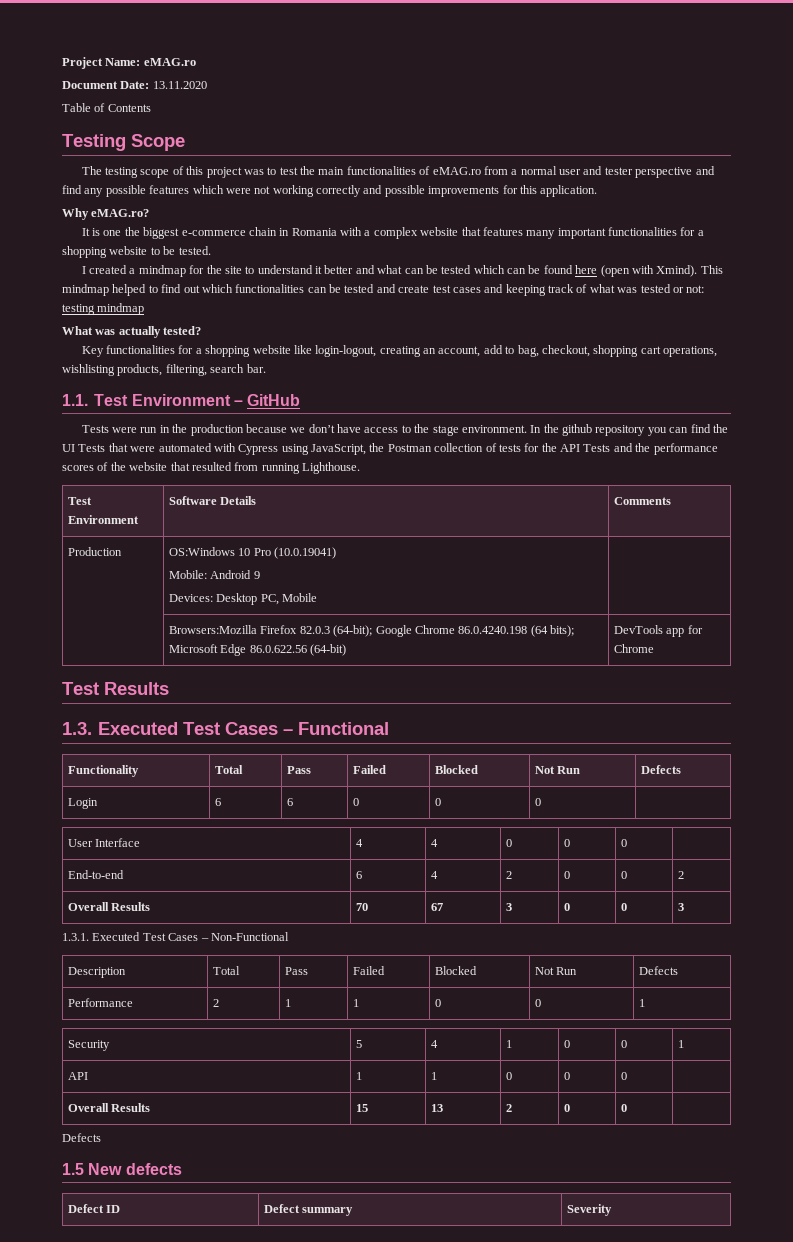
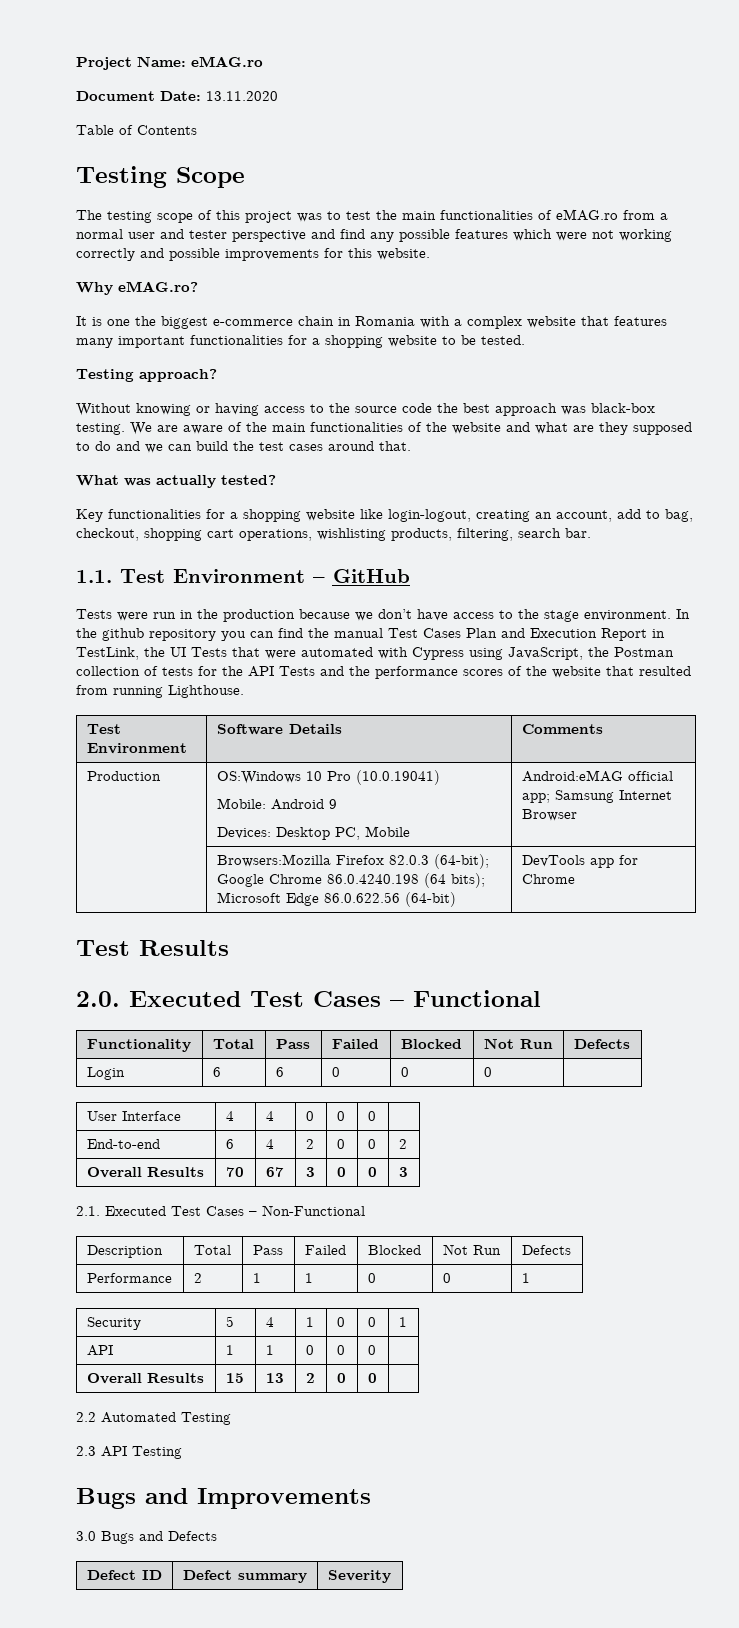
[540,185,598,197] application. -> [377,248,430,260] website.
[81,265,723,277] [62,284,705,296] [62,303,145,315] I created a mindmap for the site to understand it better and what can be tested which can be found here (open with Xmind). This mindmap helped to find out which functionalities can be tested and create test cases and keeping track of what was tested or not: testing mindmap -> [76,369,217,382] [76,403,655,416] [76,422,692,435] [76,441,411,453] Testing approach? // Without knowing or having access to the source code the best approach was black-box testing. We are aware of the main functionalities of the website and what are they supposed to do and we can build the test cases around that.
(728, 428) none -> [334,628,665,641] [76,647,165,660] manual Test Cases Plan and Execution Report in TestLink, the
(318, 597) none -> [521,770,673,782] [521,790,672,803] [521,809,577,821] Android:eMAG official app; Samsung Internet Browser
[62,722,92,735] 1.3. -> [76,991,120,1007] 2.0.
[62,933,89,941] 1.3.1. -> [76,1206,100,1216] 2.1.
[62,1133,101,1142] [62,1163,182,1175] Defects // 1.5 New defects -> [76,1412,231,1425] [76,1446,182,1459] [76,1488,371,1509] [76,1531,217,1544] 2.2 Automated Testing // 2.3 API Testing // Bugs and Improvements // 3.0 Bugs and Defects

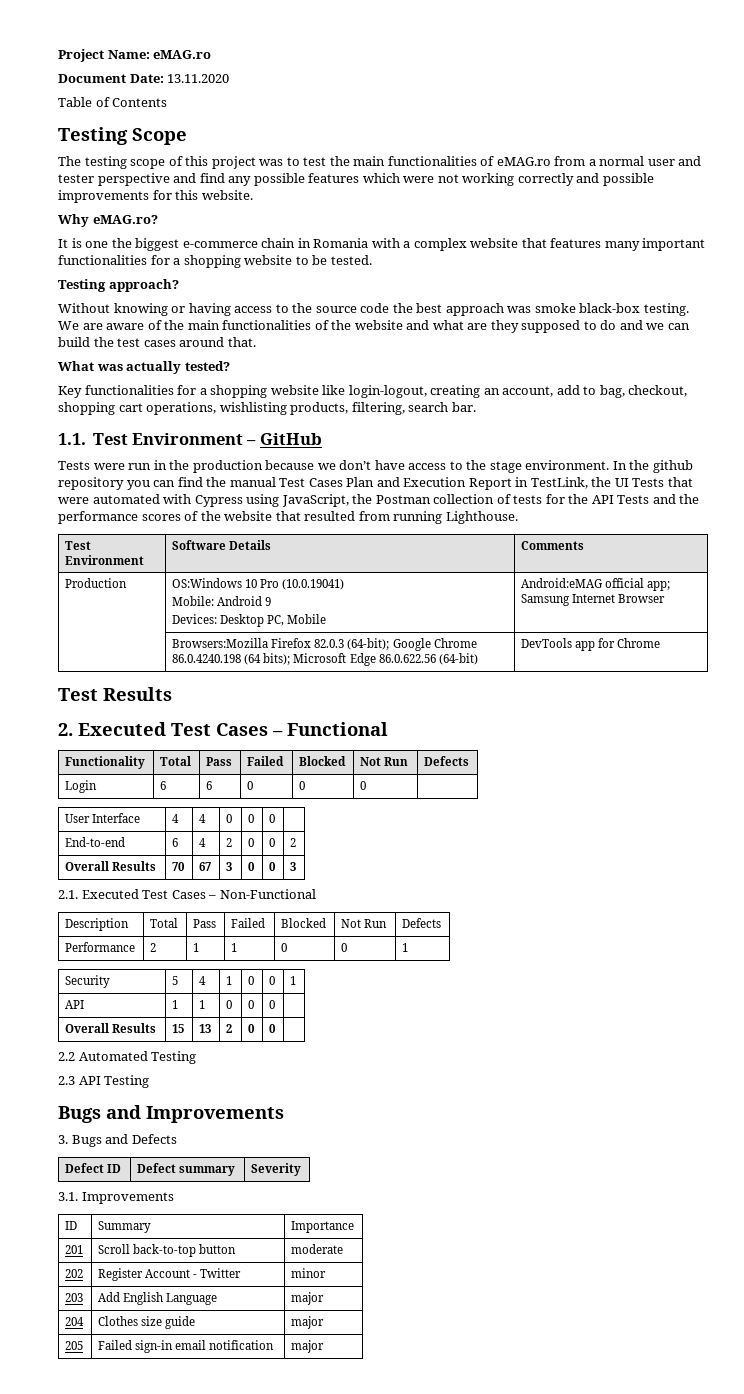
(586, 410) none -> [534,303,576,313] smoke
[76,991,120,1007] 2.0. -> [58,723,73,736] 2.
[76,1531,96,1541] 3.0 -> [58,1135,68,1144] 3.
(391, 1576) none -> [58,1192,174,1204] [65,1221,78,1230] [98,1221,152,1233] [291,1221,355,1233] [65,1245,84,1254] [98,1244,237,1257] [291,1244,344,1254] [65,1269,84,1278] [98,1268,242,1281] [291,1268,327,1278] [65,1293,84,1302] [98,1292,218,1305] [291,1292,325,1305] [65,1317,85,1326] [98,1316,196,1329] [291,1316,325,1329] [65,1341,84,1350] [98,1340,275,1353] [291,1340,325,1353] // 3.1. Improvements // ID | Summary | Importance // 201 | Scroll back-to-top button | moderate // 202 | Register Account - Twitter | minor // 203 | Add English Language | major // 204 | Clothes size guide | major // 205 | Failed sign-in email notification | major

